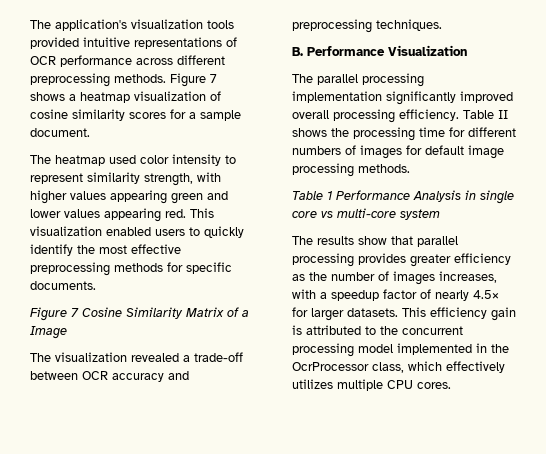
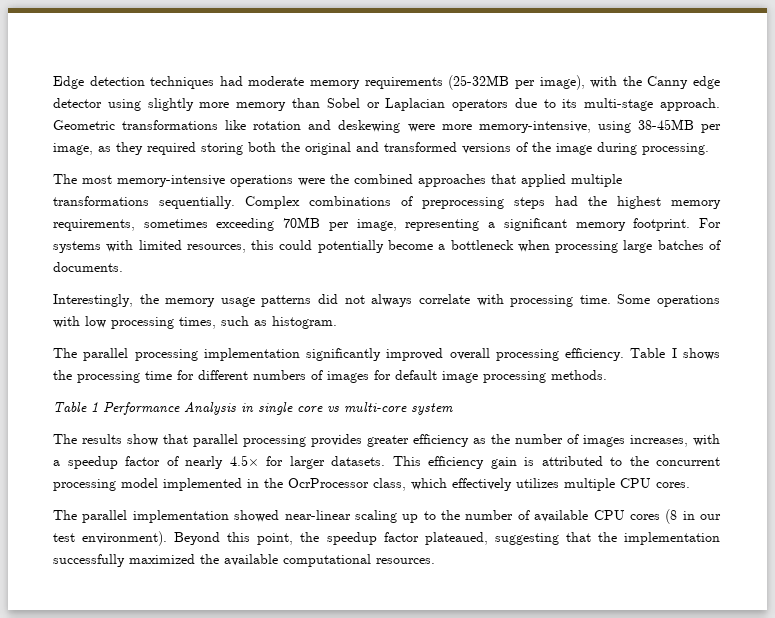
[30,19,234,31] [30,37,237,49] [30,55,225,67] [30,73,217,87] [30,91,221,103] [30,109,241,121] [30,128,90,137] [30,154,236,166] [30,172,221,186] [30,190,228,204] [30,208,214,222] [30,226,244,238] [30,244,181,256] [30,262,232,276] [30,281,96,290] [30,307,249,321] [30,326,67,339] [30,352,243,362] [30,371,189,382] [292,19,442,33] [292,45,467,56] The application's visualization tools provided intuitive representations of OCR performance across different preprocessing methods. Figure 7 shows a heatmap visualization of cosine similarity scores for a sample document. // The heatmap used color intensity to represent similarity strength, with higher values appearing green and lower values appearing red. This visualization enabled users to quickly identify the most effective preprocessing methods for specific documents. // Figure 7 Cosine Similarity Matrix of a Image // The visualization revealed a trade-off between OCR accuracy and preprocessing techniques. // B. Performance Visualization -> [53,75,721,90] [53,98,720,111] [53,119,721,133] [53,142,709,155] [53,174,622,187] [53,196,721,209] [53,217,722,231] [53,240,722,253] [53,262,123,272] [53,294,721,307] [53,316,337,329] Edge detection techniques had moderate memory requirements (25-32MB per image), with the Canny edge detector using slightly more memory than Sobel or Laplacian operators due to its multi-stage approach. Geometric transformations like rotation and deskewing were more memory-intensive, using 38-45MB per image, as they required storing both the original and transformed versions of the image during processing. // The most memory-intensive operations were the combined approaches that applied multiple transformations sequentially. Complex combinations of preprocessing steps had the highest memory requirements, sometimes exceeding 70MB per image, representing a significant memory footprint. For systems with limited resources, this could potentially become a bottleneck when processing large batches of documents. // Interestingly, the memory usage patterns did not always correlate with processing time. Some operations with low processing times, such as histogram.
[498,110,508,119] II -> [671,348,677,358] I
(451, 385) none -> [53,509,721,524] [53,531,721,546] [53,554,435,567] // The parallel implementation showed near-linear scaling up to the number of available CPU cores (8 in our test environment). Beyond this point, the speedup factor plateaued, suggesting that the implementation successfully maximized the available computational resources.

